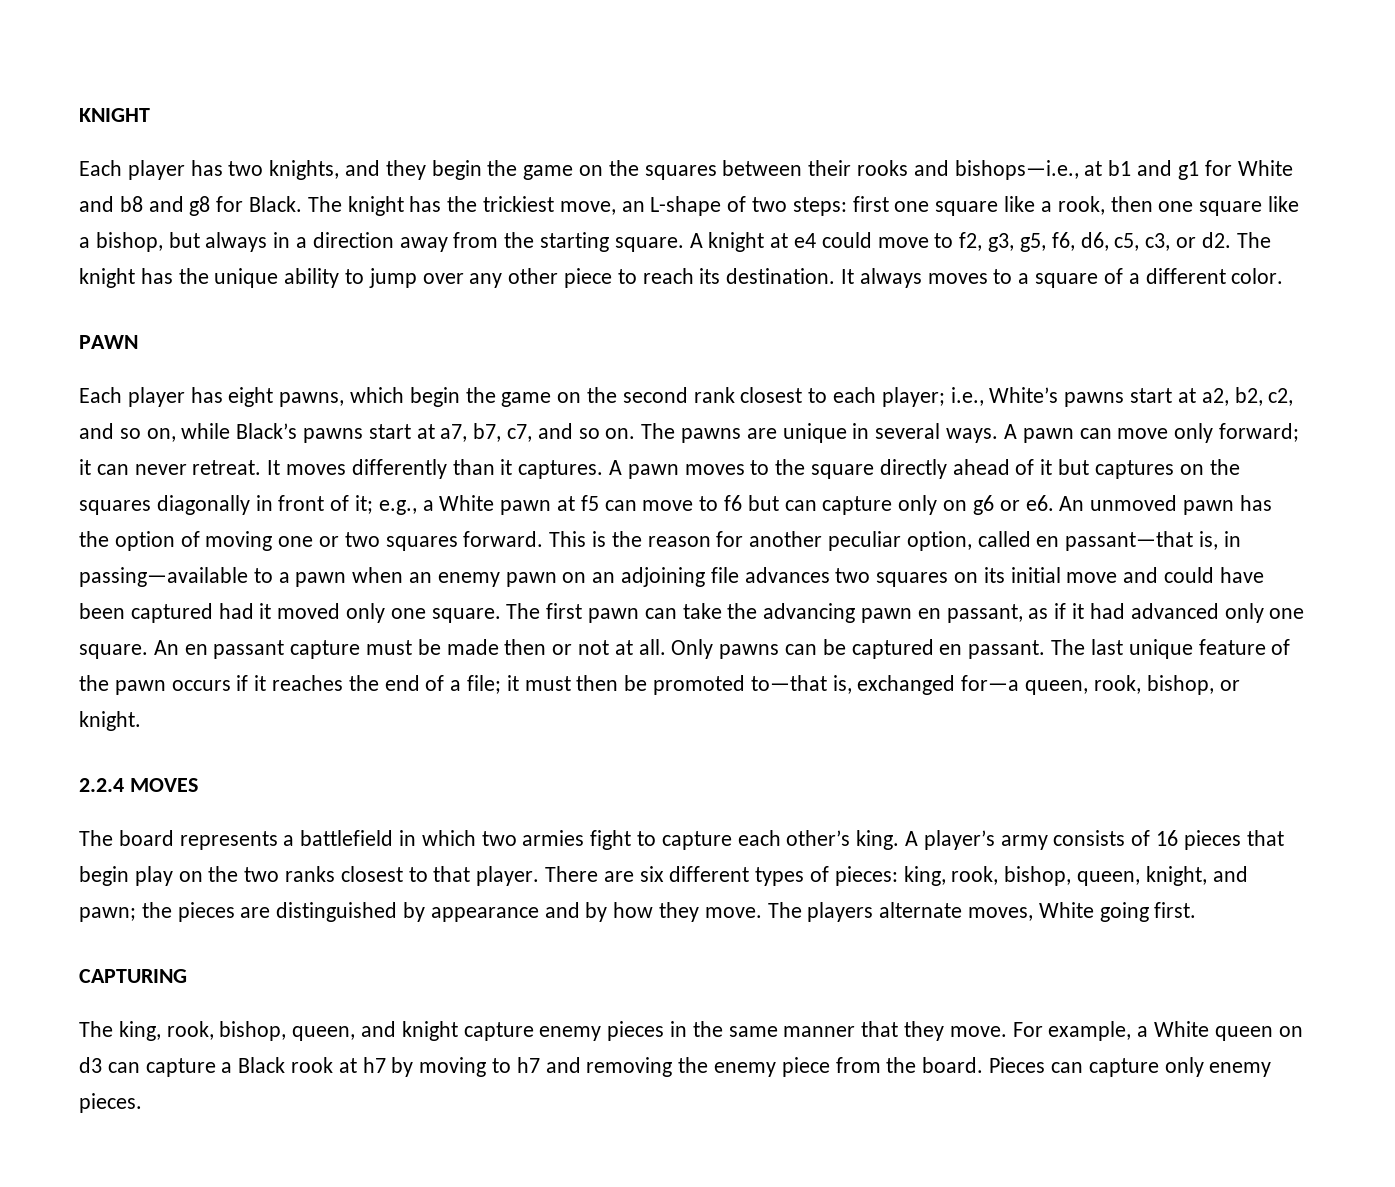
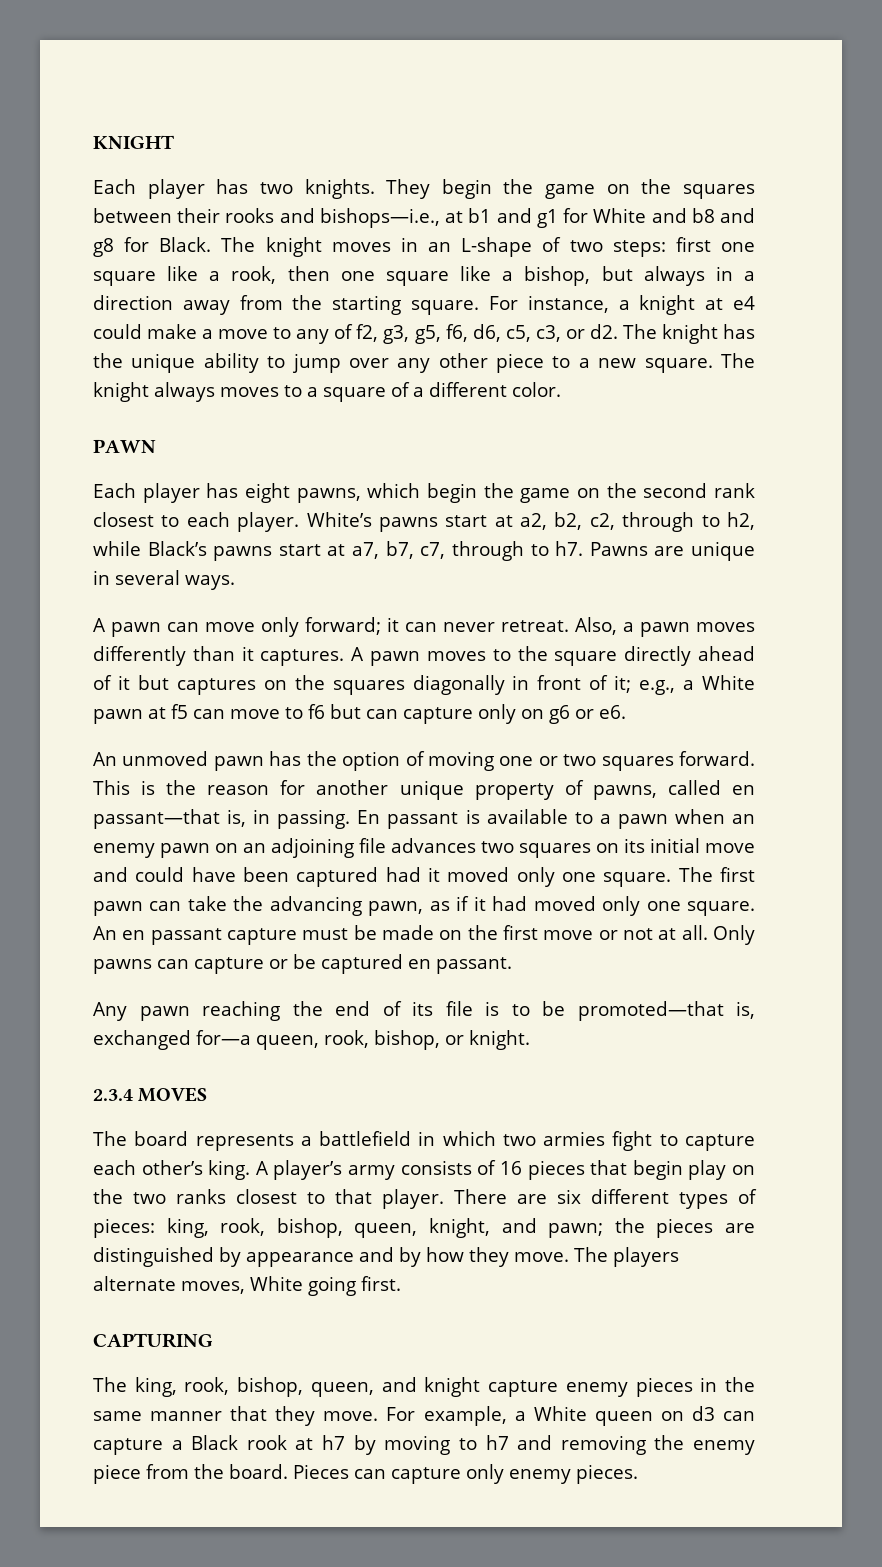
[269,160,426,180] knights, and they -> [304,179,431,199] knights. They
[409,196,616,215] has the trickiest move, -> [331,237,418,252] moves in
[689,233,703,248] A -> [488,295,630,313] For instance, a
[877,233,954,248] move to -> [147,324,354,344] make a move to any of
[642,268,855,284] reach its destination. It -> [578,353,755,373] [93,382,149,402] a new square. The knight
[881,387,984,407] player; i.e., -> [237,512,300,532] player.
[79,423,176,442] and so on, -> [622,512,755,532] through to h2,
[537,423,742,443] and so on. The pawns -> [451,541,648,561] through to h7. Pawns
(999, 435) none -> (235, 582) //
[267,460,281,475] It -> [575,617,690,637] Also, a pawn
(1054, 503) none -> (626, 712) //
[828,531,972,551] peculiar option, -> [399,780,657,800] unique property of pawns,
[79,567,248,587] passing—available -> [277,809,568,829] passing. En passant is available
[861,604,1023,623] pawn en passant, -> [368,901,424,916] pawn,
[1130,603,1219,619] advanced -> [533,896,596,911] moved
[504,639,547,655] then -> [439,925,594,940] on the first move
(818, 649) none -> [194,957,288,974] capture or
[1051,639,1291,659] [79,675,827,695] The last unique feature of the pawn occurs if it reaches the end of a file; it must then be promoted to—that -> [93,1001,724,1021] // Any pawn reaching the end of its file is to be promoted—that
[79,778,124,792] 2.2.4 -> [93,1089,133,1101] 2.3.4

